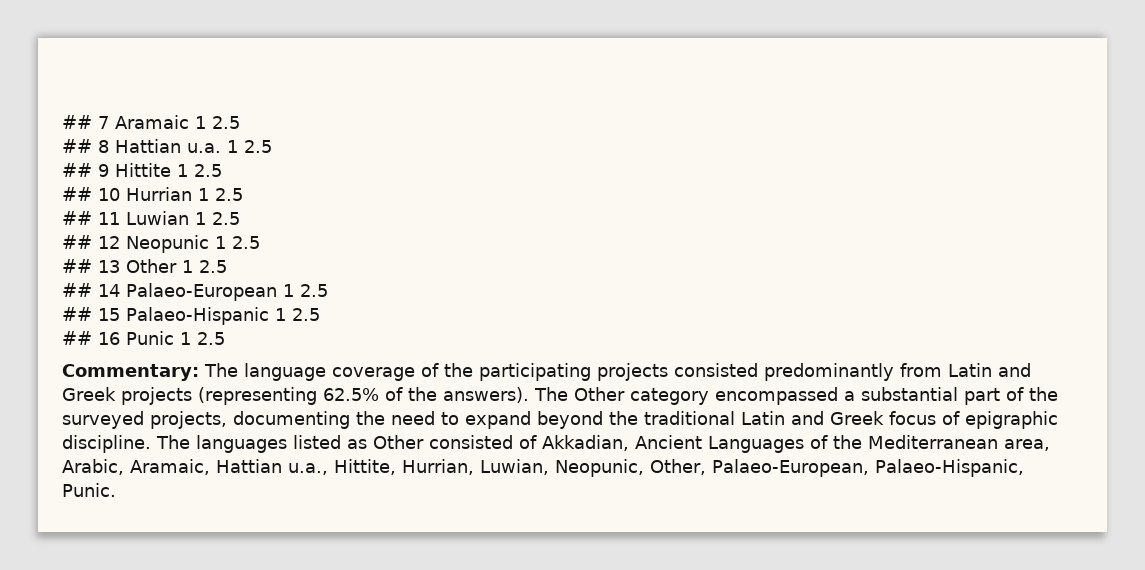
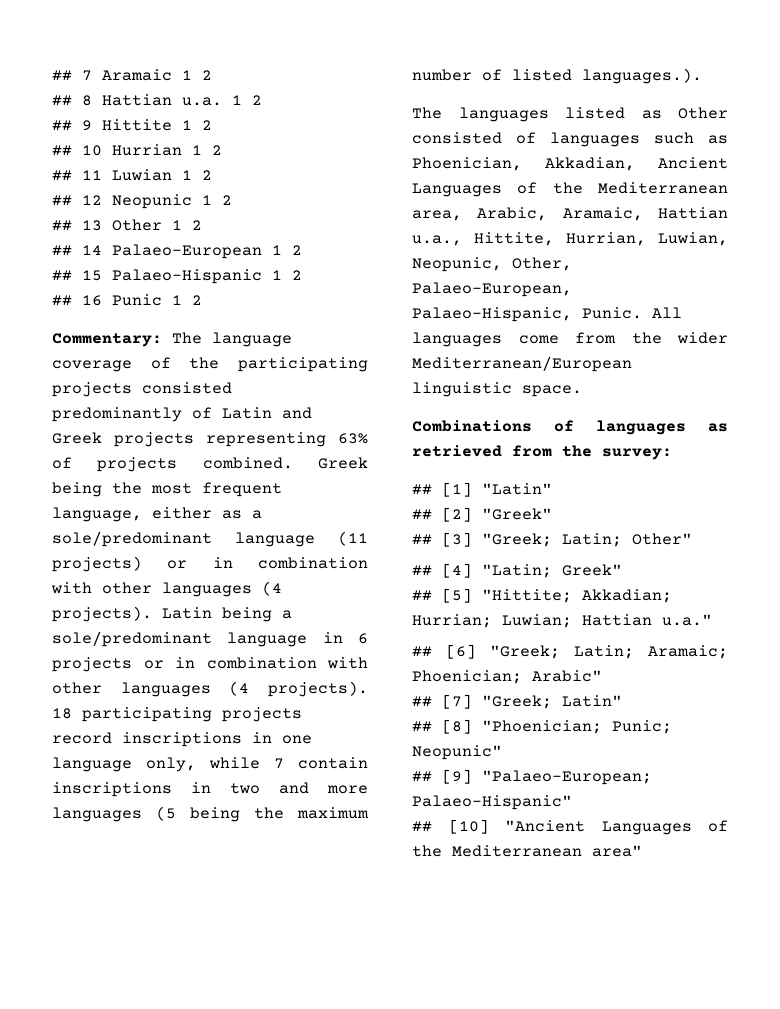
[212,116,240,129] 2.5 -> [202,70,212,80] 2
[244,140,272,153] 2.5 -> [252,95,262,105] 2
[194,164,222,177] 2.5 -> [202,120,212,130] 2
[215,188,243,201] 2.5 -> [212,145,222,155] 2
[212,212,240,225] 2.5 -> [202,170,212,180] 2
[232,236,260,249] 2.5 -> [222,195,232,205] 2
[199,260,227,273] 2.5 -> [192,220,202,230] 2
[299,284,328,297] 2.5 -> [292,245,302,255] 2
[291,308,320,321] 2.5 -> [292,270,302,280] 2
[197,332,225,345] 2.5 -> [192,295,202,305] 2
[900,363,942,377] from -> [192,407,212,419] of
[198,387,1058,405] [62,411,1058,429] [62,435,151,453] (representing 62.5% of the answers). The Other category encompassed a substantial part of the surveyed projects, documenting the need to expand beyond the traditional Latin and Greek focus of epigraphic discipline. -> [206,432,368,447] [52,457,368,472] [52,482,282,497] [52,507,262,522] [52,531,368,547] [52,556,368,572] [51,581,282,597] [52,606,292,622] [52,631,368,647] [52,657,368,672] [52,681,368,697] [52,707,302,722] [52,732,312,747] [52,757,368,772] [52,782,368,797] [52,806,369,822] [412,68,702,84] representing 63% of projects combined. Greek being the most frequent language, either as a sole/predominant language (11 projects) or in combination with other languages (4 projects). Latin being a sole/predominant language in 6 projects or in combination with other languages (4 projects). 18 participating projects record inscriptions in one language only, while 7 contain inscriptions in two and more languages (5 being the maximum number of listed languages.). //
(537, 442) none -> [550,132,728,147] [412,157,522,171] languages such as Phoenician,
(116, 490) none -> [652,307,682,318] [412,332,728,347] [412,356,632,372] [412,382,582,397] [412,420,728,435] [412,445,672,460] [412,482,552,497] [412,507,552,522] [412,532,692,547] [412,563,622,578] [412,588,672,603] [412,614,712,628] [412,644,728,659] [412,670,602,684] [412,694,622,709] [412,719,672,734] [412,745,502,760] [412,769,652,785] [412,795,572,810] [412,819,728,835] [412,845,642,857] All languages come from the wider Mediterranean/European linguistic space. // Combinations of languages as retrieved from the survey: // ## [1] "Latin" // ## [2] "Greek" // ## [3] "Greek; Latin; Other" // ## [4] "Latin; Greek" // ## [5] "Hittite; Akkadian; Hurrian; Luwian; Hattian u.a." // ## [6] "Greek; Latin; Aramaic; Phoenician; Arabic" // ## [7] "Greek; Latin" // ## [8] "Phoenician; Punic; Neopunic" // ## [9] "Palaeo-European; Palaeo-Hispanic" // ## [10] "Ancient Languages of the Mediterranean area"

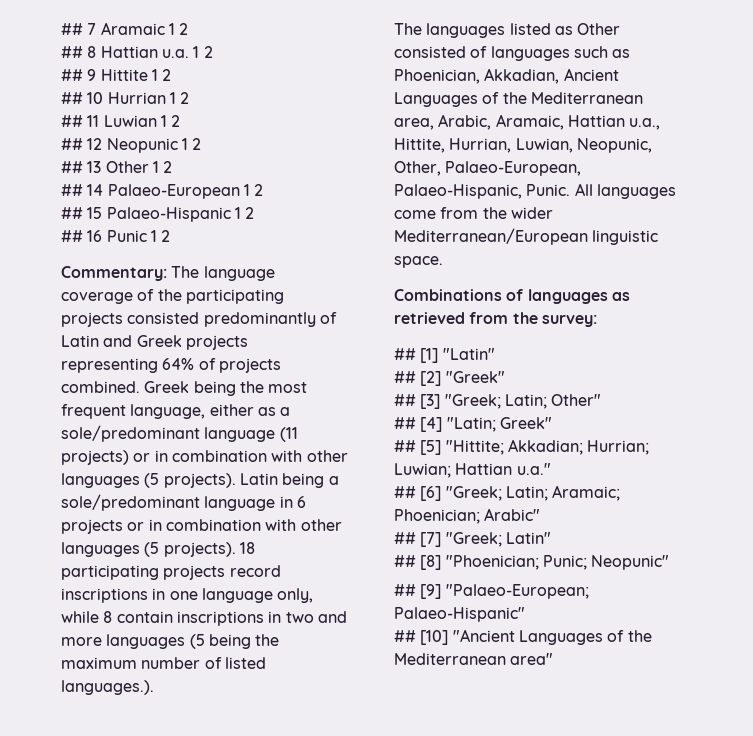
[338,433,368,444] 63% -> [162,358,195,370] 64%
[262,581,282,596] (4 -> [144,473,160,488] (5
[229,681,250,696] (4 -> [144,542,160,557] (5
[274,758,284,769] 7 -> [103,611,113,623] 8

